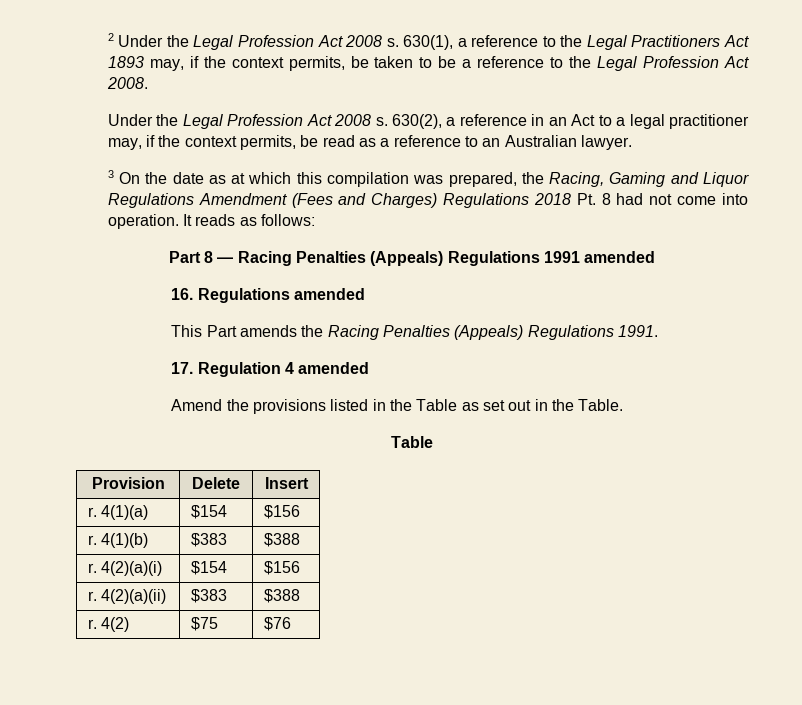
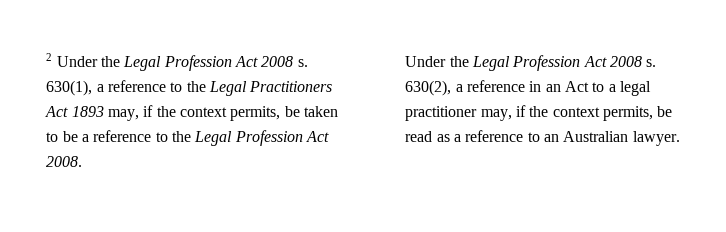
[107,170,749,187] [107,193,748,208] [107,214,316,229] [168,251,656,266] [171,288,366,303] [171,325,659,340] [171,362,370,377] [171,399,624,414] [391,436,433,448] [91,477,165,489] [192,477,240,489] [264,477,309,489] [87,505,148,520] [190,505,227,519] [263,505,300,519] [87,533,148,548] [190,533,227,547] [263,533,300,547] [87,561,162,576] [190,561,227,575] [263,561,300,575] [87,589,166,604] [190,589,227,603] [263,589,300,603] [87,617,129,632] [190,617,218,631] [263,617,291,631] // 3 On the date as at which this compilation was prepared, the Racing, Gaming and Liquor Regulations Amendment (Fees and Charges) Regulations 2018 Pt. 8 had not come into operation. It reads as follows: // Part 8 — Racing Penalties (Appeals) Regulations 1991 amended // 16. Regulations amended // This Part amends the Racing Penalties (Appeals) Regulations 1991. // 17. Regulation 4 amended // Amend the provisions listed in the Table as set out in the Table. // Table // Provision | Delete | Insert // r. 4(1)(a) | $154 | $156 // r. 4(1)(b) | $383 | $388 // r. 4(2)(a)(i) | $154 | $156 // r. 4(2)(a)(ii) | $383 | $388 // r. 4(2) | $75 | $76 -> (680, 138) none

